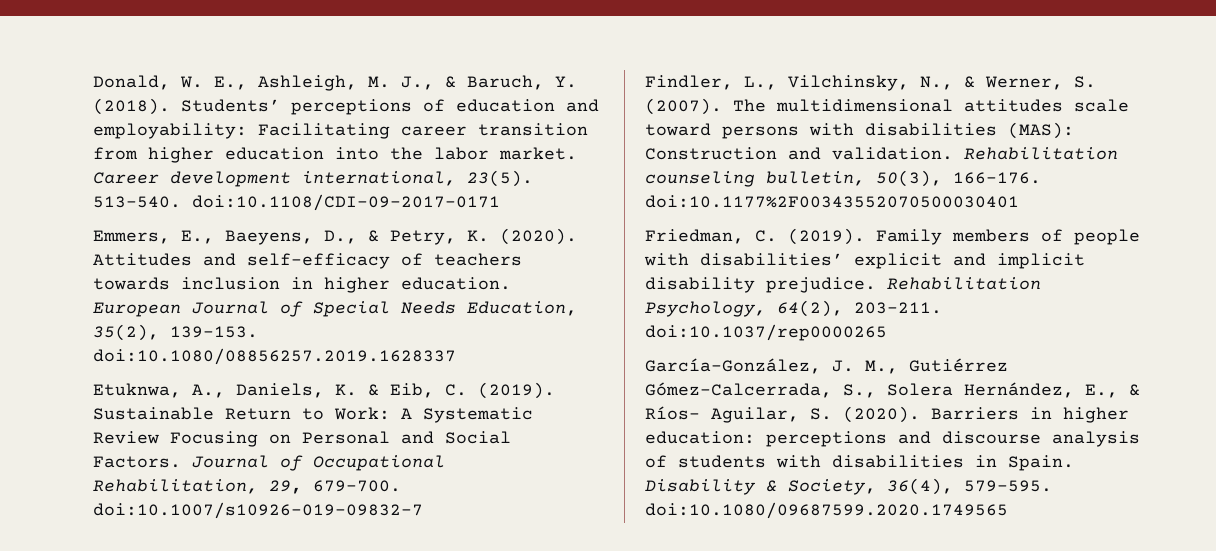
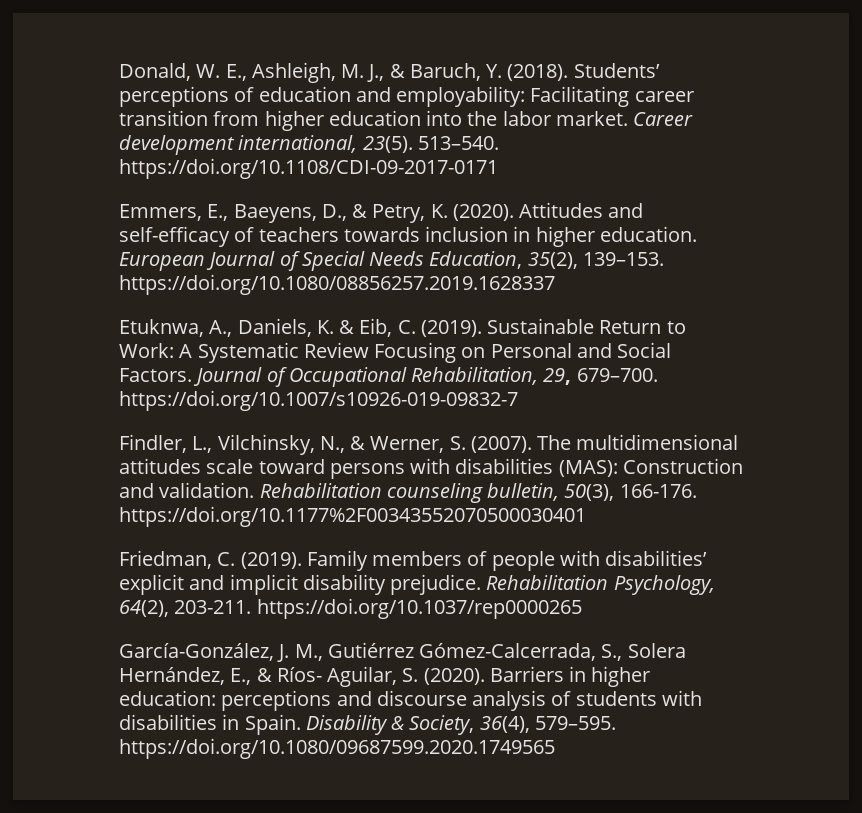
[192,194,500,211] doi:10.1108/CDI-09-2017-0171 -> [119,158,498,179] https://doi.org/10.1108/CDI-09-2017-0171
[93,348,456,365] doi:10.1080/08856257.2019.1628337 -> [119,274,555,295] https://doi.org/10.1080/08856257.2019.1628337
[93,502,423,519] doi:10.1007/s10926-019-09832-7 -> [119,390,518,411] https://doi.org/10.1007/s10926-019-09832-7
[645,195,1019,208] doi:10.1177%2F00343552070500030401 -> [119,506,586,527] https://doi.org/10.1177%2F00343552070500030401
[645,324,887,341] doi:10.1037/rep0000265 -> [256,598,582,619] https://doi.org/10.1037/rep0000265
[645,502,1008,519] doi:10.1080/09687599.2020.1749565 -> [119,738,555,759] https://doi.org/10.1080/09687599.2020.1749565

